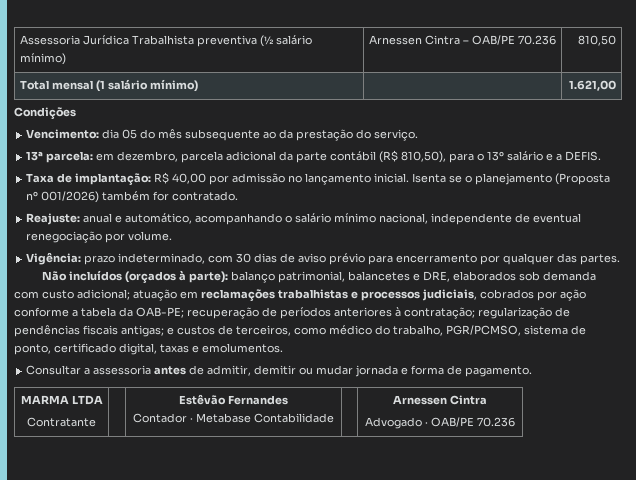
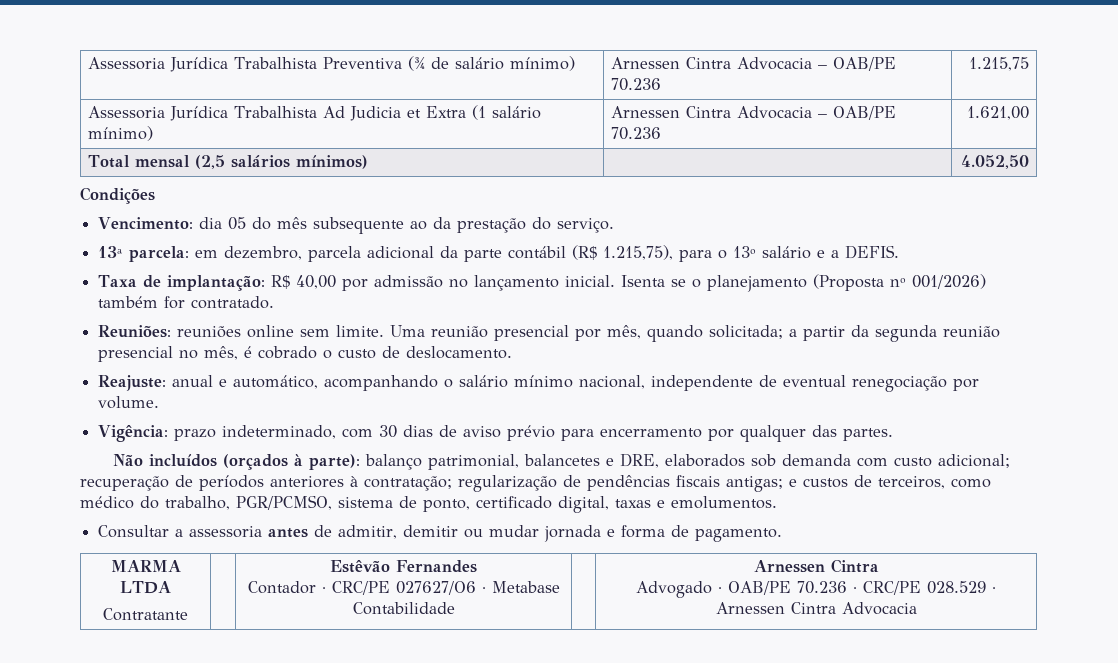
[19,35,312,47] [19,53,66,65] [368,35,556,45] [578,35,617,46] [19,79,198,92] [569,80,617,91] Assessoria Jurídica Trabalhista preventiva (½ salário mínimo) | Arnessen Cintra – OAB/PE 70.236 | 810,50 // Total mensal (1 salário mínimo) | | 1.621,00 -> [88,56,576,72] [611,57,897,71] [611,78,662,91] [968,57,1029,71] [88,105,542,121] [88,126,154,141] [611,106,897,120] [611,127,662,140] [966,106,1029,120] [88,155,369,169] [960,155,1029,169] Assessoria Jurídica Trabalhista Preventiva (¾ de salário mínimo) | Arnessen Cintra Advocacia – OAB/PE 70.236 | 1.215,75 // Assessoria Jurídica Trabalhista Ad Judicia et Extra (1 salário mínimo) | Arnessen Cintra Advocacia – OAB/PE 70.236 | 1.621,00 // Total mensal (2,5 salários mínimos) | | 4.052,50
[401,151,447,163] 810,50), -> [603,245,674,260] 1.215,75),
(239, 196) none -> [98,325,1001,342] [98,346,513,362] // Reuniões: reuniões online sem limite. Uma reunião presencial por mês, quando solicitada; a partir da segunda reunião presencial no mês, é cobrado o custo de deslocamento.
[133,289,586,301] [14,307,184,318] atuação em reclamações trabalhistas e processos judiciais, cobrados por ação conforme a tabela da OAB-PE; -> (1011, 461) none
(193, 420) none -> [331,581,486,595] CRC/PE 027627/O6 ·
(515, 422) none -> [853,581,997,595] [715,602,917,615] · CRC/PE 028.529 · Arnessen Cintra Advocacia

